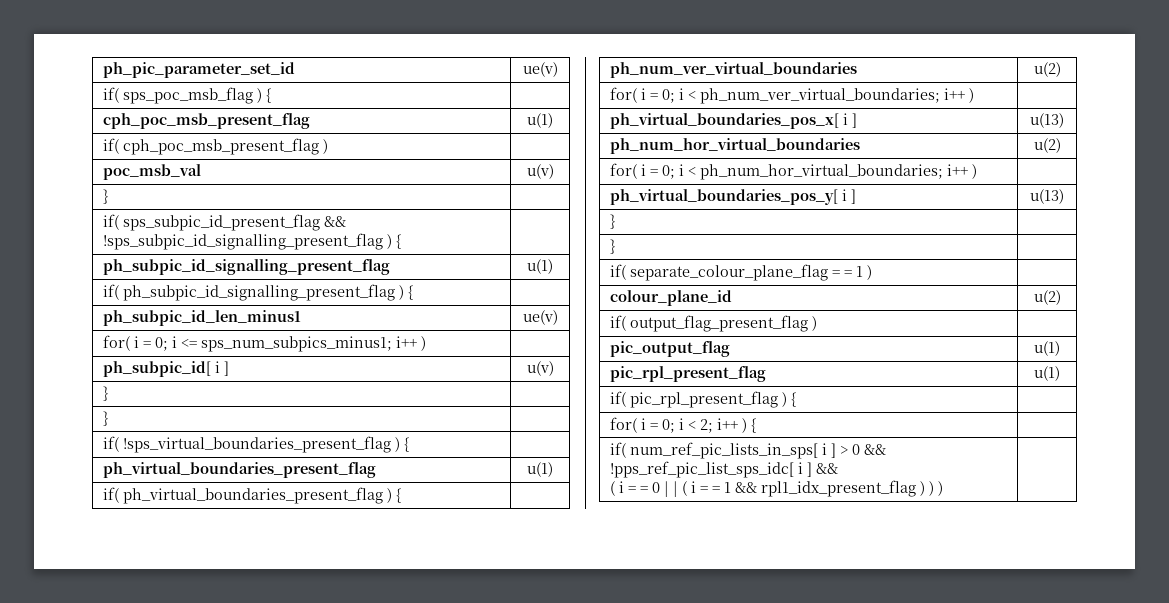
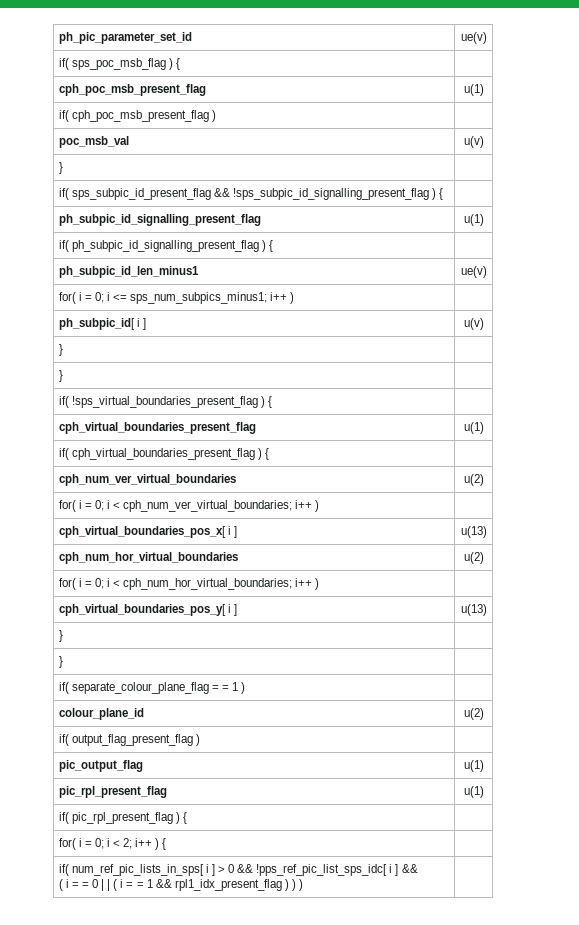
[103,462,377,478] [527,462,553,477] [103,487,402,504] [610,62,858,78] [1033,62,1061,77] [610,87,975,104] [610,113,858,129] [1030,113,1064,128] [610,138,861,154] [1033,138,1061,153] [610,163,978,180] [610,189,839,205] ph_virtual_boundaries_present_flag | u(1) // if( ph_virtual_boundaries_present_flag ) { | // ph_num_ver_virtual_boundaries | u(2) // for( i = 0; i < ph_num_ver_virtual_boundaries; i++ ) | // ph_virtual_boundaries_pos_x[ i ] | u(13) // ph_num_hor_virtual_boundaries | u(2) // for( i = 0; i < ph_num_hor_virtual_boundaries; i++ ) | // ph_virtual_boundaries_pos_y[ -> [58,422,256,434] [463,422,484,434] [58,448,269,460] [58,474,236,486] [463,474,484,486] [58,500,320,512] [58,526,237,538] [460,526,487,538] [58,552,238,564] [463,552,484,564] [58,578,320,590] [58,604,226,616] cph_virtual_boundaries_present_flag | u(1) // if( cph_virtual_boundaries_present_flag ) { | // cph_num_ver_virtual_boundaries | u(2) // for( i = 0; i < cph_num_ver_virtual_boundaries; i++ ) | // cph_virtual_boundaries_pos_x[ i ] | u(13) // cph_num_hor_virtual_boundaries | u(2) // for( i = 0; i < cph_num_hor_virtual_boundaries; i++ ) | // cph_virtual_boundaries_pos_y[

